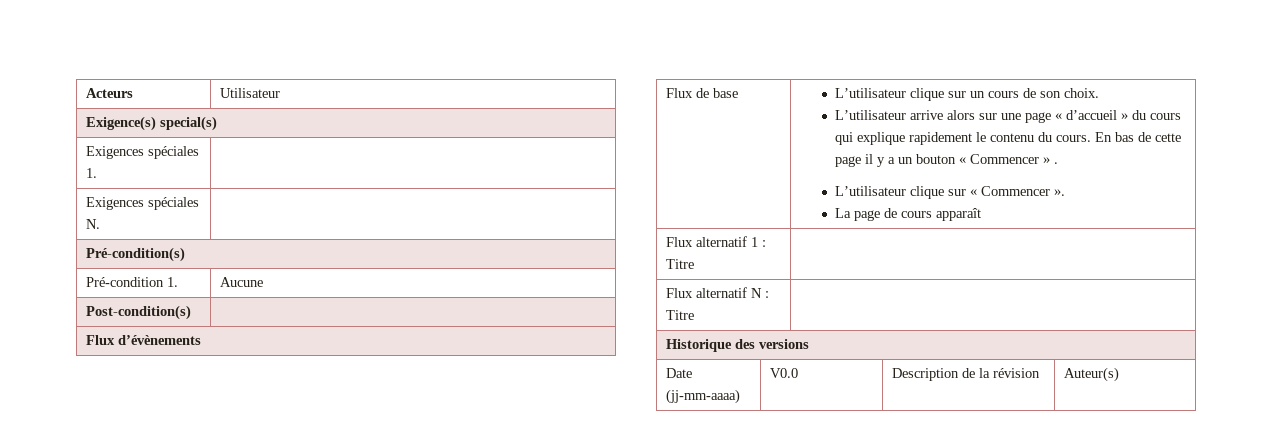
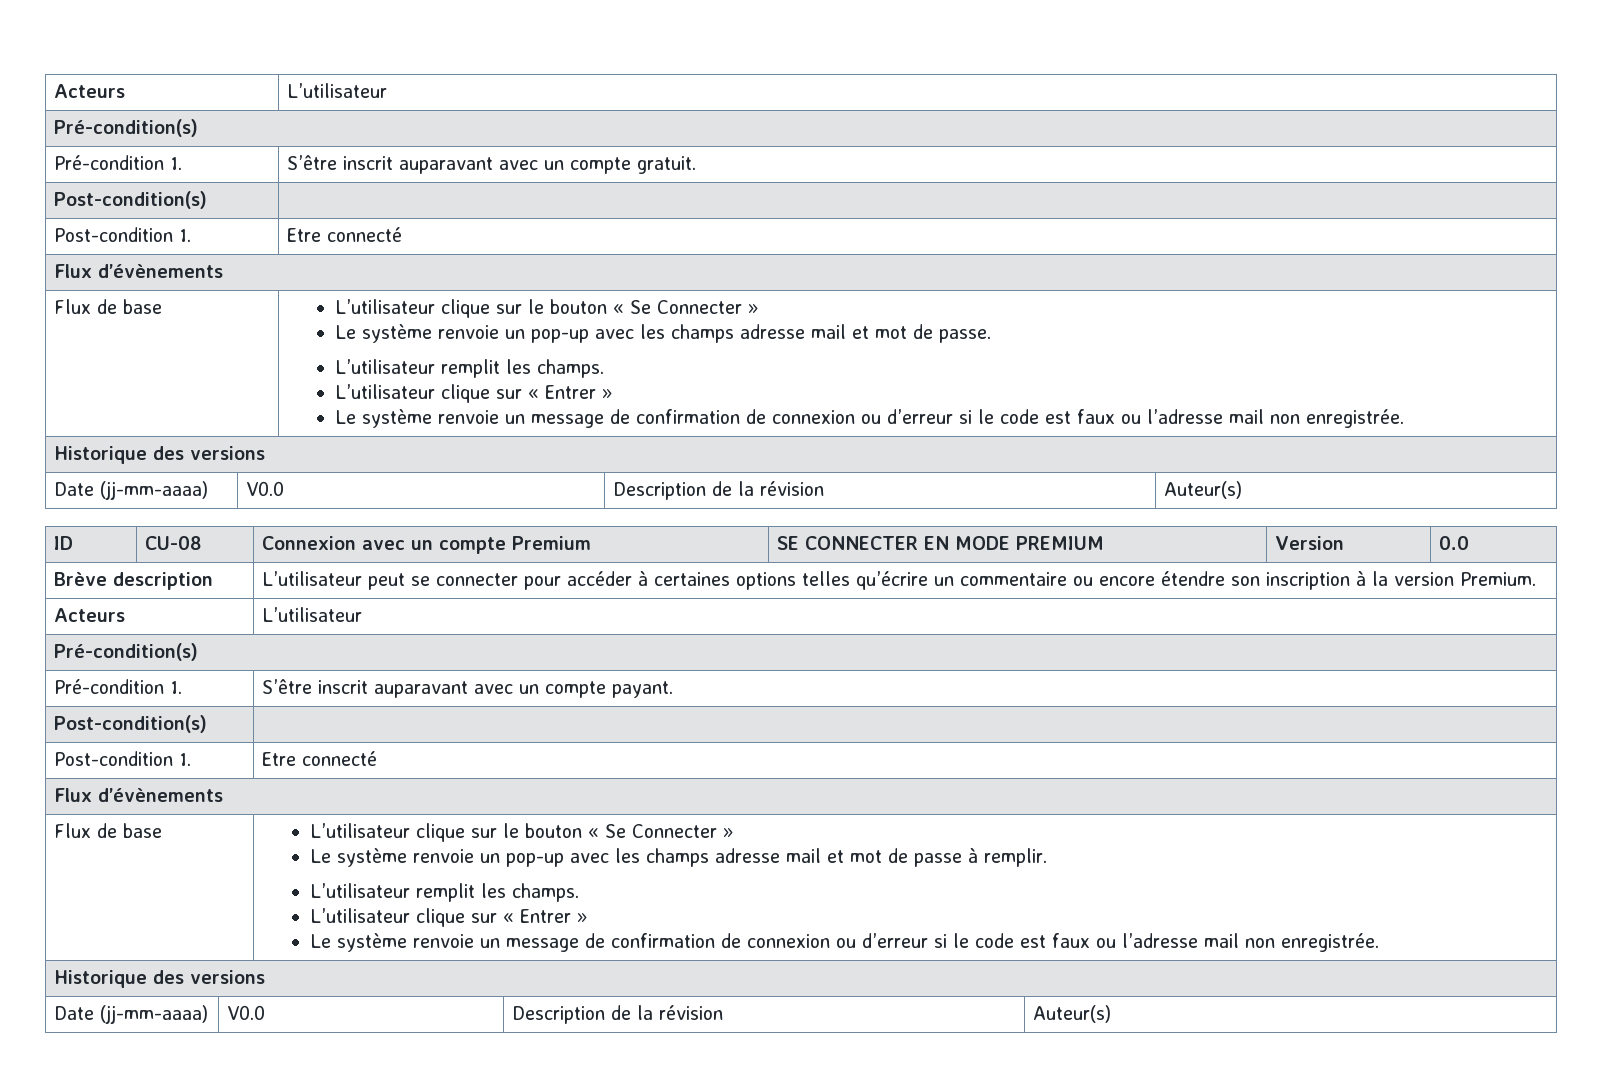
[85,88,133,98] [219,88,280,98] [85,116,217,131] [85,146,199,159] [85,168,97,178] [85,197,199,210] [85,219,100,229] [85,247,185,262] [85,277,178,287] [219,277,263,287] [85,305,191,320] [85,335,201,345] [665,88,738,98] [834,88,1099,101] [834,110,1181,123] [834,132,1181,145] [834,154,1058,167] [834,186,1065,199] [834,208,981,221] [665,236,766,247] [665,259,694,269] [665,287,769,298] [665,310,694,320] Acteurs | Utilisateur // Exigence(s) special(s) // Exigences spéciales 1. | // Exigences spéciales N. | // Pré-condition(s) // Pré-condition 1. | Aucune // Post-condition(s) | // Flux d’évènements // Flux de base | L’utilisateur clique sur un cours de son choix. // L’utilisateur arrive alors sur une page « d’accueil » du cours qui explique rapidement le contenu du cours. En bas de cette page il y a un bouton « Commencer » . // L’utilisateur clique sur « Commencer ». // La page de cours apparaît // Flux alternatif 1 : Titre | // Flux alternatif N : Titre | -> [54,84,126,98] [287,83,388,98] [54,119,199,137] [54,155,183,170] [287,155,697,174] [54,191,208,209] [54,227,192,242] [287,227,403,242] [54,263,224,278] [54,299,163,314] [335,299,760,318] [335,324,992,343] [335,359,605,378] [335,384,614,403] [335,409,1405,428] Acteurs | L’utilisateur // Pré-condition(s) // Pré-condition 1. | S’être inscrit auparavant avec un compte gratuit. // Post-condition(s) | // Post-condition 1. | Etre connecté // Flux d’évènements // Flux de base | L’utilisateur clique sur le bouton « Se Connecter » // Le système renvoie un pop-up avec les champs adresse mail et mot de passe. // L’utilisateur remplit les champs. // L’utilisateur clique sur « Entrer » // Le système renvoie un message de confirmation de connexion ou d’erreur si le code est faux ou l’adresse mail non enregistrée.
(1119, 374) none -> [54,536,74,550] [145,536,202,550] [262,536,592,554] [777,536,1105,550] [1275,536,1345,550] [1439,536,1470,550] [54,571,214,590] [262,571,1537,590] [54,608,126,622] [262,607,363,622] [54,643,199,661] [54,679,183,694] [262,679,674,698] [54,715,208,733] [54,751,192,766] [262,751,378,766] [54,787,224,802] [54,823,163,838] [310,823,735,842] [310,848,1048,867] [310,883,580,902] [310,908,589,927] [310,933,1380,952] [54,970,266,988] [54,1005,209,1024] [227,1005,266,1020] [512,1005,724,1024] [1033,1005,1112,1023] // ID | CU-08 | Connexion avec un compte Premium | SE CONNECTER EN MODE PREMIUM | Version | 0.0 // Brève description | L’utilisateur peut se connecter pour accéder à certaines options telles qu’écrire un commentaire ou encore étendre son inscription à la version Premium. // Acteurs | L’utilisateur // Pré-condition(s) // Pré-condition 1. | S’être inscrit auparavant avec un compte payant. // Post-condition(s) | // Post-condition 1. | Etre connecté // Flux d’évènements // Flux de base | L’utilisateur clique sur le bouton « Se Connecter » // Le système renvoie un pop-up avec les champs adresse mail et mot de passe à remplir. // L’utilisateur remplit les champs. // L’utilisateur clique sur « Entrer » // Le système renvoie un message de confirmation de connexion ou d’erreur si le code est faux ou l’adresse mail non enregistrée. // Historique des versions // Date (jj-mm-aaaa) | V0.0 | Description de la révision | Auteur(s)

